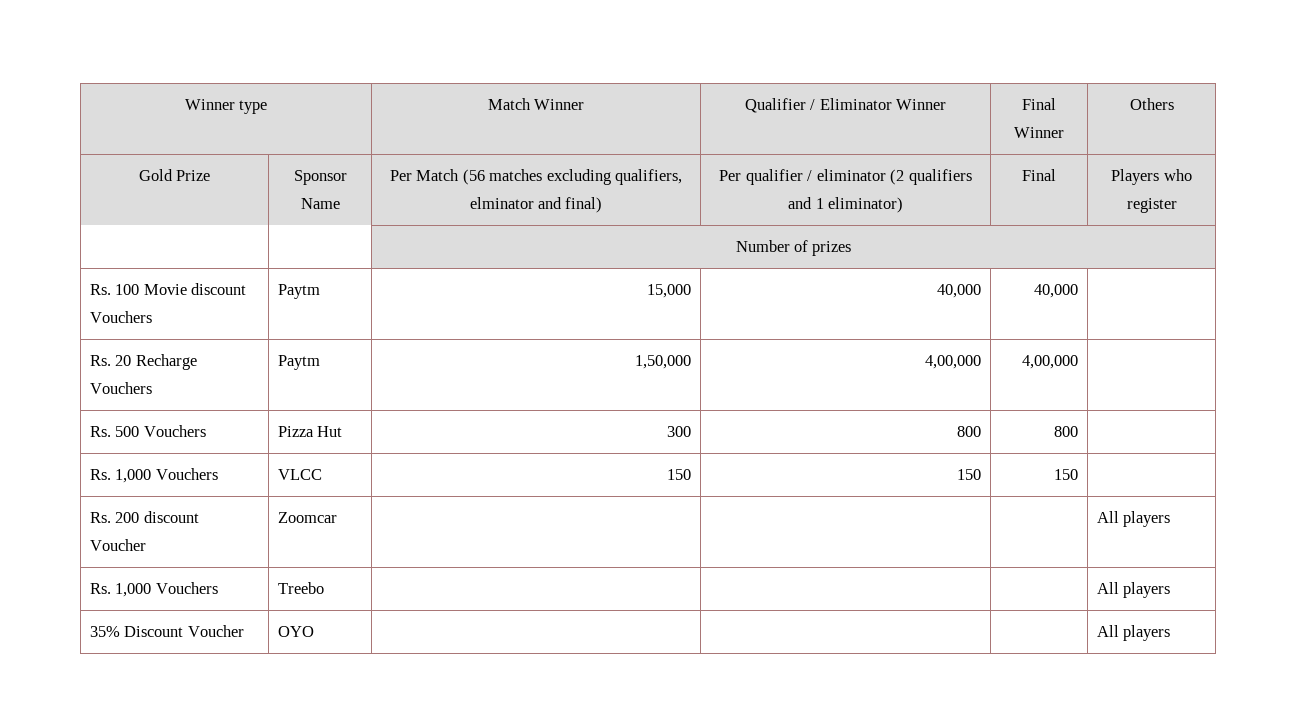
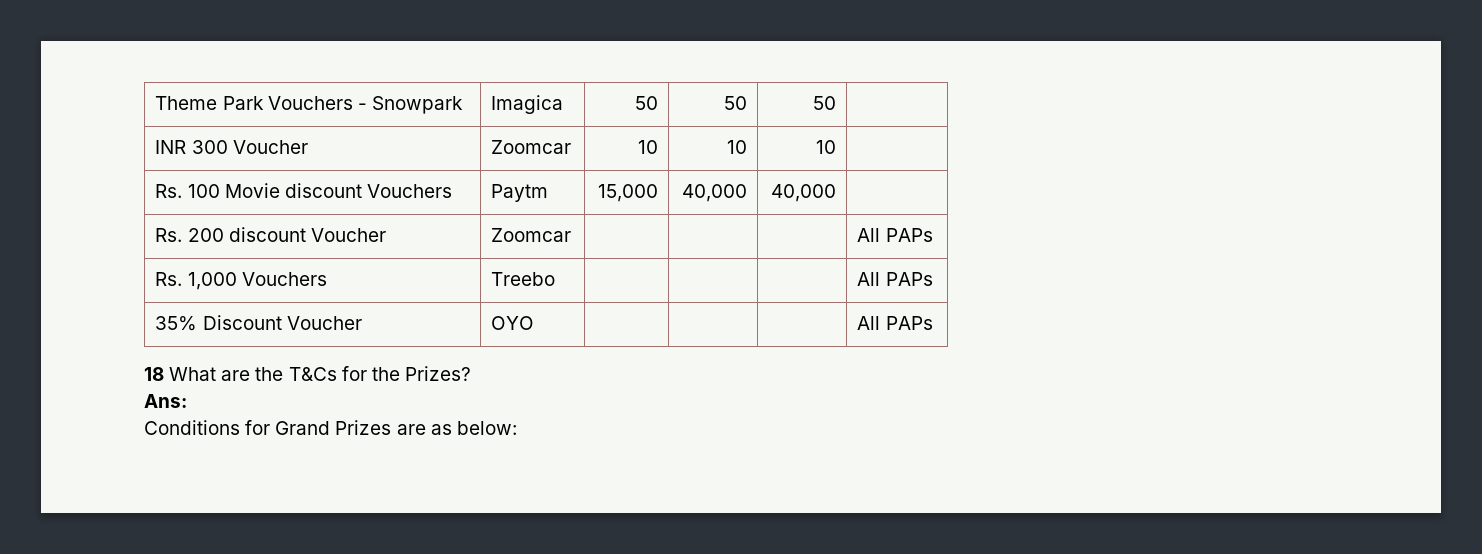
[184,99,268,114] [487,98,585,110] [744,98,947,113] [1022,98,1056,110] [1014,127,1064,138] [1129,98,1174,110] [138,169,211,181] [293,170,347,185] [300,198,340,209] [389,169,683,185] [469,197,603,213] [719,169,972,185] [788,197,903,213] [1022,169,1056,181] [1111,169,1192,185] [1126,198,1177,213] [735,240,852,256] Winner type | Match Winner | Qualifier / Eliminator Winner | Final Winner | Others // Gold Prize | Sponsor Name | Per Match (56 matches excluding qualifiers, elminator and final) | Per qualifier / eliminator (2 qualifiers and 1 eliminator) | Final | Players who register // | | Number of prizes -> [155,96,464,114] [491,95,564,114] [634,96,658,110] [723,96,747,110] [812,96,836,110] [155,140,308,154] [491,140,572,154] [637,140,658,154] [726,140,747,154] [815,140,836,154] Theme Park Vouchers - Snowpark | Imagica | 50 | 50 | 50 | // INR 300 Voucher | Zoomcar | 10 | 10 | 10 |
[89,354,197,370] [89,382,152,394] [277,355,320,370] [635,355,692,369] [925,355,982,369] [1022,355,1079,369] [89,425,206,437] [277,426,343,437] [667,426,692,437] [957,426,982,437] [1054,426,1079,437] [89,468,218,483] [277,469,322,480] [667,469,692,480] [957,469,982,480] [1054,469,1079,480] // Rs. 20 Recharge Vouchers | Paytm | 1,50,000 | 4,00,000 | 4,00,000 | // Rs. 500 Vouchers | Pizza Hut | 300 | 800 | 800 | // Rs. 1,000 Vouchers | VLCC | 150 | 150 | 150 | -> (836, 193) none
[1123,511,1171,527] players -> [885,228,933,242] PAPs
[1123,582,1171,598] players -> [885,272,933,286] PAPs
[1123,625,1171,641] players -> [885,316,933,330] [144,366,471,381] [144,394,187,408] [144,420,517,435] PAPs // 18 What are the T&Cs for the Prizes? // Ans: // Conditions for Grand Prizes are as below:

